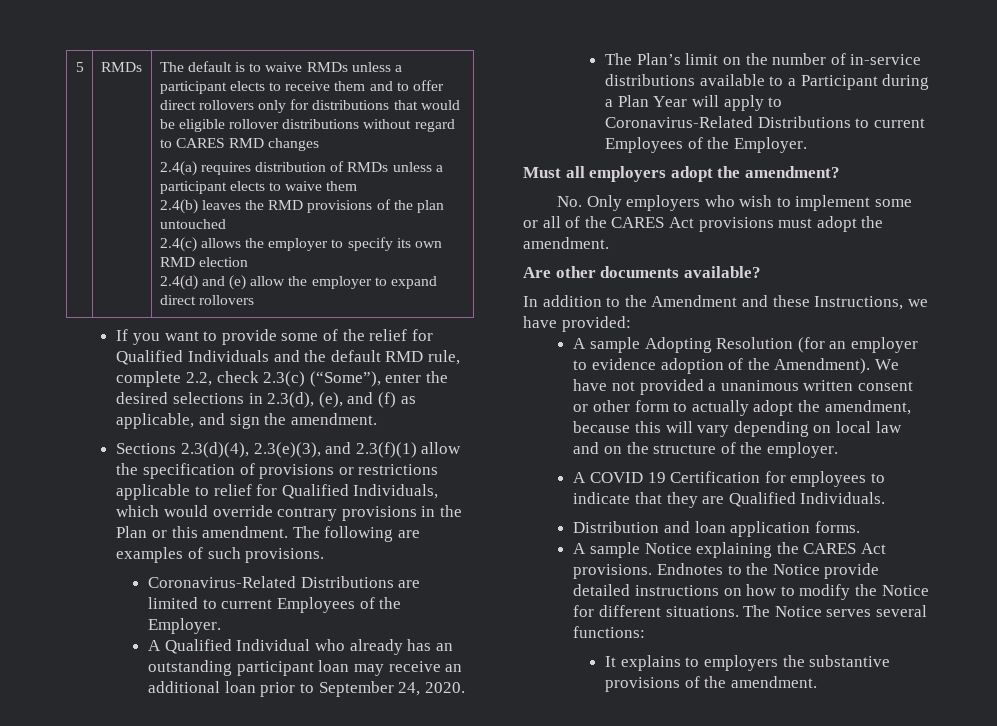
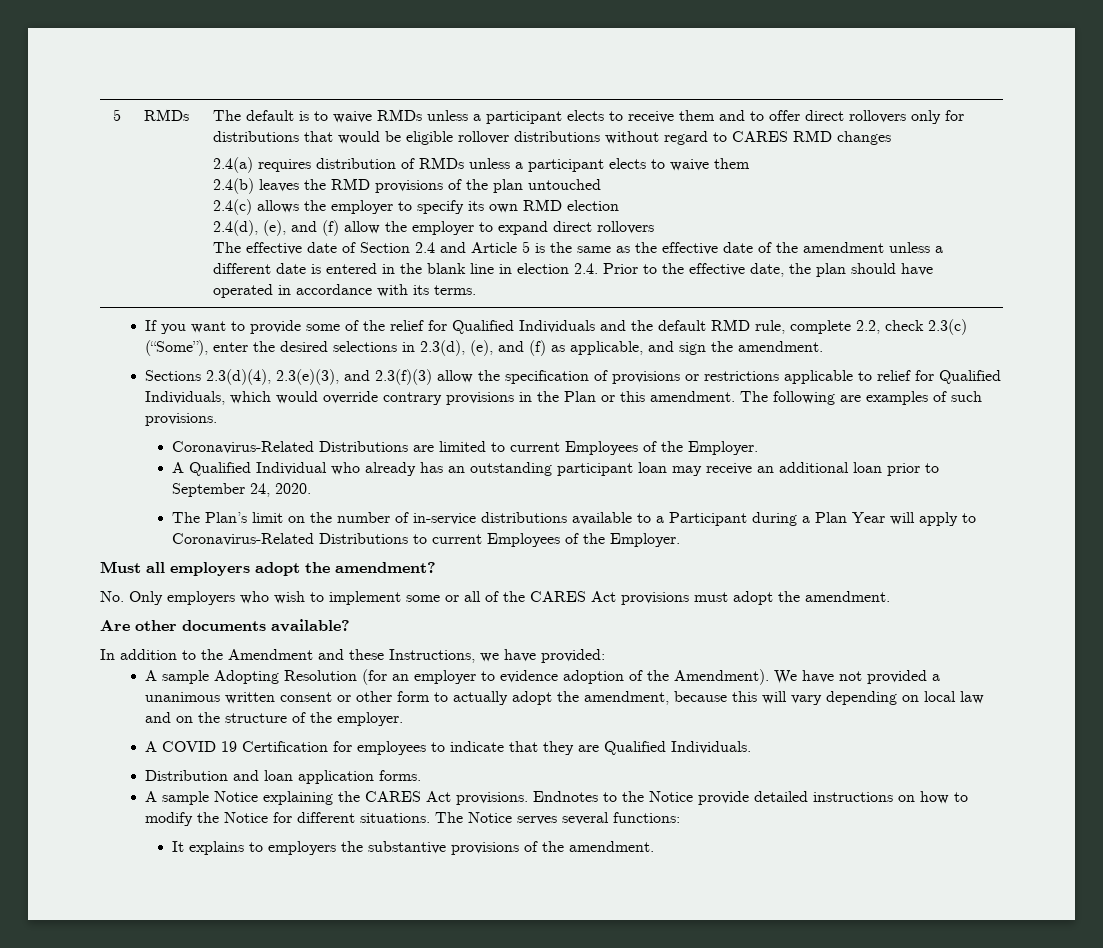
[159,275,247,290] 2.4(d) and (e) -> [212,220,339,236] 2.4(d), (e), and (f)
(254, 300) none -> [212,241,943,255] [212,263,933,277] [212,284,476,298] // The effective date of Section 2.4 and Article 5 is the same as the effective date of the amendment unless a different date is entered in the blank line in election 2.4. Prior to the effective date, the plan should have operated in accordance with its terms.
[355,442,417,458] 2.3(f)(1) -> [374,369,432,385] 2.3(f)(3)

